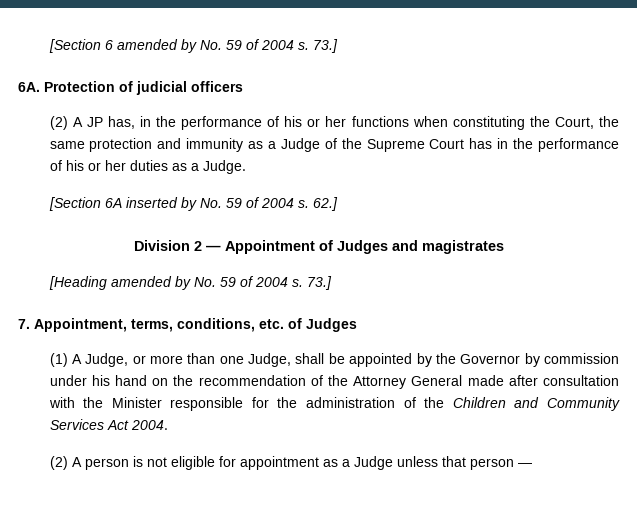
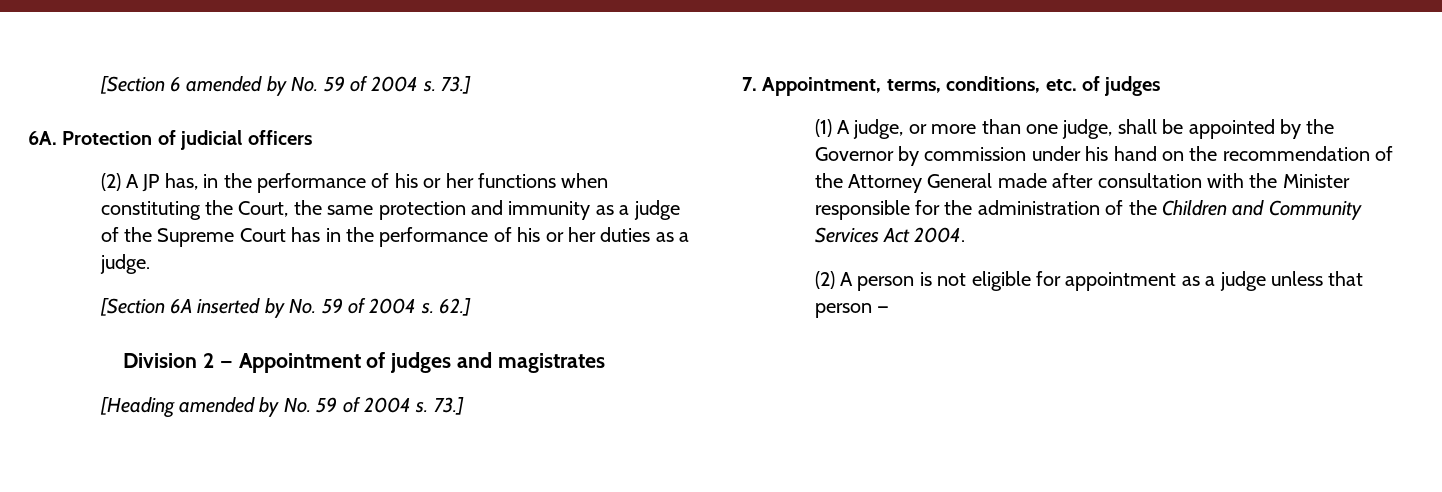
[280,138,320,152] Judge -> [633,200,680,220] judge
[202,160,246,174] Judge. -> [99,254,150,274] judge.
[336,240,388,254] Judges -> [390,352,452,373] judges
[306,318,357,332] Judges -> [1104,76,1161,96] judges
[85,353,129,367] Judge, -> [853,119,904,139] judge,
[248,353,292,367] Judge, -> [1062,119,1113,139] judge,
[353,456,393,470] Judge -> [1219,271,1266,291] judge

